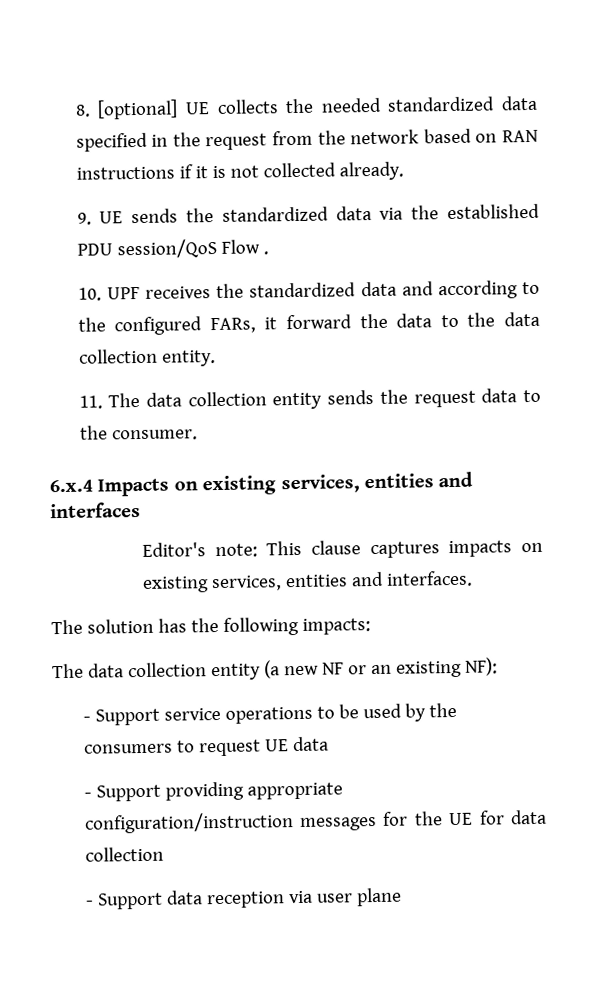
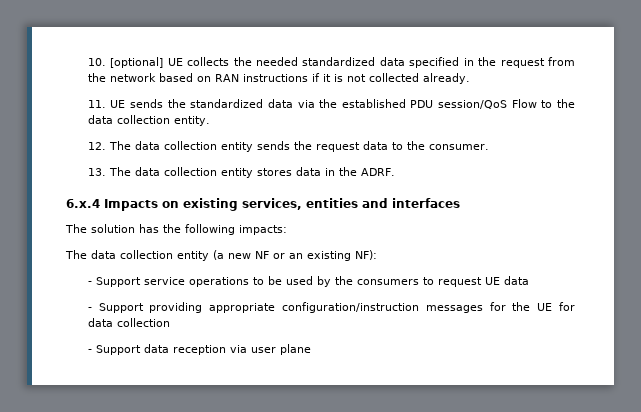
[74,104,91,117] 8. -> [87,58,106,66] 10.
[76,212,92,225] 9. -> [87,100,106,108] 11.
[262,251,269,255] [77,280,540,301] [77,313,433,336] . // 10. UPF receives the standardized data and according to the configured FARs, it forward the data -> (537, 103) none
[78,395,103,409] 11. -> [87,142,106,150] 12.
(198, 435) none -> [87,167,395,178] // 13. The data collection entity stores data in the ADRF.
[142,540,543,559] [142,570,474,593] // Editor's note: This clause captures impacts on existing services, entities and interfaces. -> (460, 203) none

